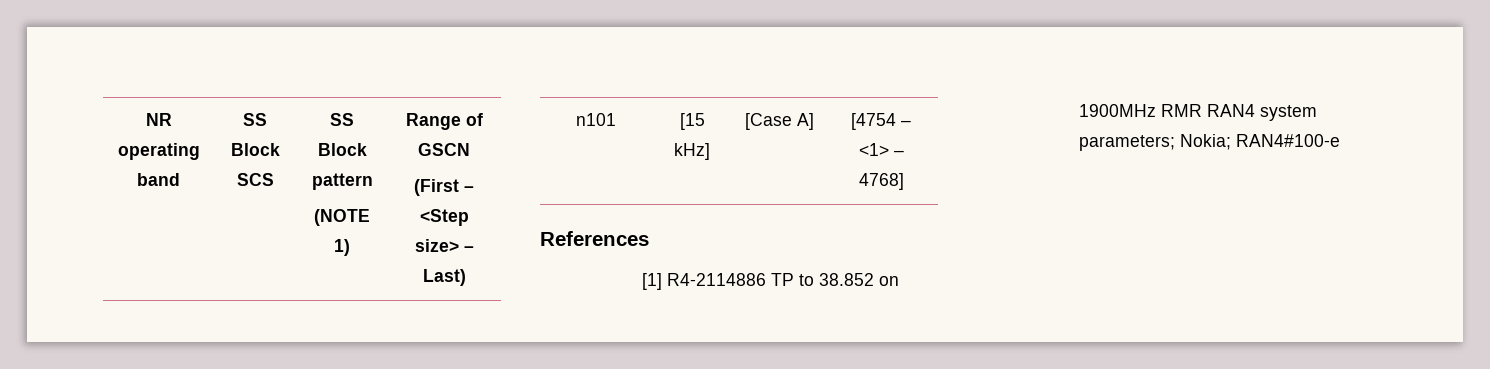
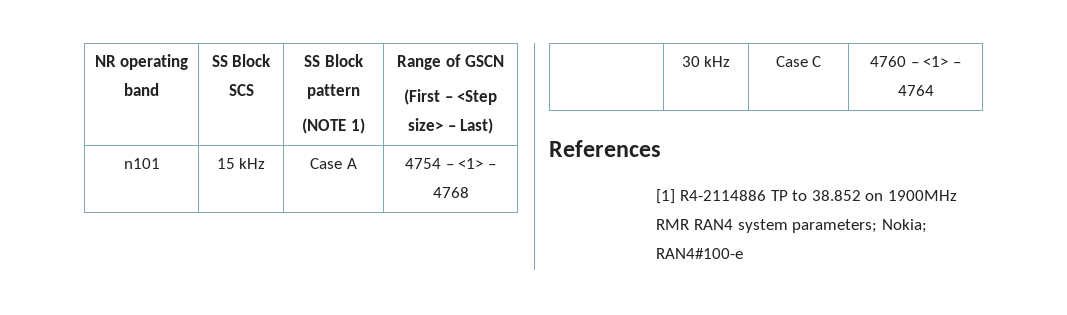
[679,113,705,130] [674,143,710,160] [744,113,814,130] [851,113,911,130] [858,143,904,156] [858,173,904,190] [15 kHz] | [Case A] | [4754 – <1> – 4768] -> [216,158,266,169] [310,158,357,169] [405,158,496,169] [432,187,469,198] [681,56,731,67] [775,56,822,67] [870,56,961,67] [897,85,934,96] 15 kHz | Case A | 4754 – <1> – 4768 // | 30 kHz | Case C | 4760 – <1> – 4764

